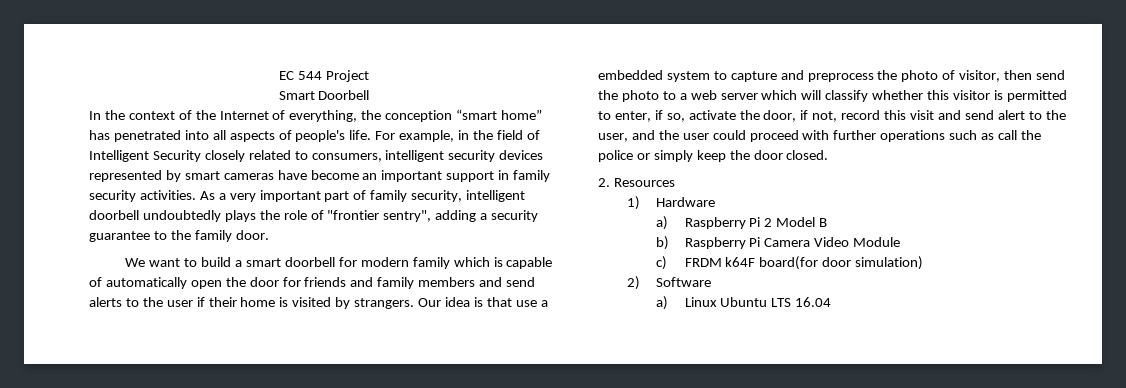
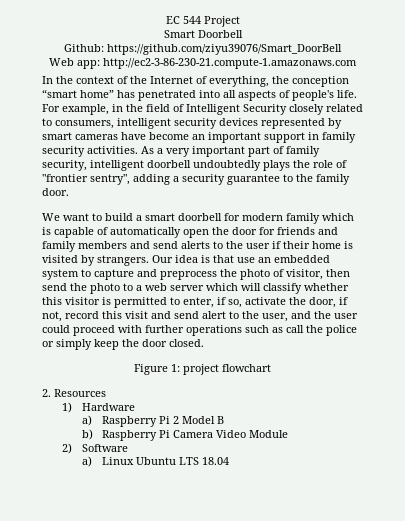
(370, 95) none -> [64,44,342,55] [49,58,357,69] // Github: https://github.com/ziyu39076/Smart_DoorBell // Web app: http://ec2-3-86-230-21.compute-1.amazonaws.com
[540,300,548,307] a -> [258,257,271,263] an
(829, 155) none -> [134,364,271,375] // Figure 1: project flowchart
[655,256,924,270] // c) FRDM k64F board(for door simulation) -> (288, 434) none
[795,297,832,307] 16.04 -> [201,457,229,465] 18.04

